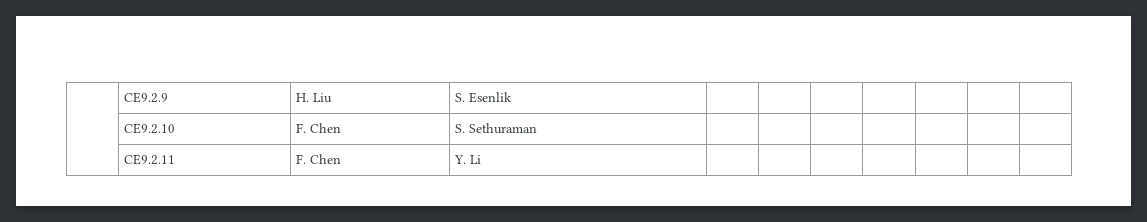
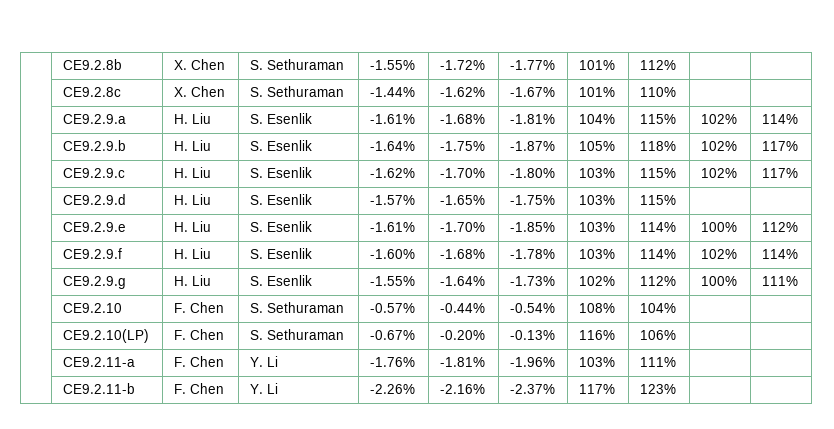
[124,92,169,103] [296,93,333,103] [455,92,513,103] | CE9.2.9 | H. Liu | S. Esenlik | | | | | | | -> [62,59,122,70] [173,59,225,70] [249,59,344,70] [369,60,415,70] [439,60,485,70] [509,60,555,70] [578,60,615,70] [639,60,676,70] [62,87,121,97] [173,86,225,97] [249,86,344,97] [369,87,415,97] [439,87,485,97] [509,87,555,97] [578,87,615,97] [639,87,676,97] [62,114,126,124] [173,113,211,124] [249,113,312,124] [369,114,415,124] [439,114,485,124] [509,114,555,124] [578,114,615,124] [639,114,676,124] [700,114,737,124] [761,114,798,124] [62,140,126,151] [173,140,211,151] [249,140,312,151] [369,141,415,151] [439,141,485,151] [509,141,555,151] [578,141,615,151] [639,141,676,151] [700,141,737,151] [761,141,798,151] [62,168,125,178] [173,167,211,178] [249,167,312,178] [369,168,415,178] [439,168,485,178] [509,168,555,178] [578,168,615,178] [639,168,676,178] [700,168,737,178] [761,168,798,178] [62,194,126,205] [173,194,211,205] [249,194,312,205] [369,195,415,205] [439,195,485,205] [509,195,555,205] [578,195,615,205] [639,195,676,205] [62,222,126,232] [173,221,211,232] [249,221,312,232] [369,222,415,232] [439,222,485,232] [509,222,555,232] [578,222,615,232] [639,222,676,232] [700,222,737,232] [761,222,798,232] [62,248,122,259] [173,248,211,259] [249,248,312,259] [369,249,415,259] [439,249,485,259] [509,249,555,259] [578,249,615,259] [639,249,676,259] [700,249,737,259] [761,249,798,259] [62,276,126,289] [173,275,211,286] [249,275,312,286] [369,276,415,286] [439,276,485,286] [509,276,555,286] [578,276,615,286] [639,276,676,286] [700,276,737,286] [761,276,798,286] | CE9.2.8b | X. Chen | S. Sethuraman | -1.55% | -1.72% | -1.77% | 101% | 112% | | // | CE9.2.8c | X. Chen | S. Sethuraman | -1.44% | -1.62% | -1.67% | 101% | 110% | | // | CE9.2.9.a | H. Liu | S. Esenlik | -1.61% | -1.68% | -1.81% | 104% | 115% | 102% | 114% // | CE9.2.9.b | H. Liu | S. Esenlik | -1.64% | -1.75% | -1.87% | 105% | 118% | 102% | 117% // | CE9.2.9.c | H. Liu | S. Esenlik | -1.62% | -1.70% | -1.80% | 103% | 115% | 102% | 117% // | CE9.2.9.d | H. Liu | S. Esenlik | -1.57% | -1.65% | -1.75% | 103% | 115% | | // | CE9.2.9.e | H. Liu | S. Esenlik | -1.61% | -1.70% | -1.85% | 103% | 114% | 100% | 112% // | CE9.2.9.f | H. Liu | S. Esenlik | -1.60% | -1.68% | -1.78% | 103% | 114% | 102% | 114% // | CE9.2.9.g | H. Liu | S. Esenlik | -1.55% | -1.64% | -1.73% | 102% | 112% | 100% | 111%
[124,154,176,165] [296,154,342,164] [454,155,482,164] | | | | | | // | CE9.2.11 | F. Chen | Y. Li | | | | | -> [369,303,415,313] [439,303,485,313] [509,303,555,313] [578,303,615,313] [639,303,676,313] [62,329,149,343] [173,329,224,340] [249,329,344,340] [369,330,415,340] [439,330,485,340] [509,330,555,340] [578,330,615,340] [639,330,676,340] [62,357,135,367] [173,356,224,367] [249,356,278,367] [369,357,415,367] [439,357,485,367] [509,357,555,367] [578,357,615,367] [639,357,676,367] [62,383,135,394] [173,383,224,394] [249,383,278,394] [369,384,415,394] [439,384,485,394] [509,384,555,394] [578,384,615,394] [639,384,676,394] -0.57% | -0.44% | -0.54% | 108% | 104% | | // | CE9.2.10(LP) | F. Chen | S. Sethuraman | -0.67% | -0.20% | -0.13% | 116% | 106% | | // | CE9.2.11-a | F. Chen | Y. Li | -1.76% | -1.81% | -1.96% | 103% | 111% | | // | CE9.2.11-b | F. Chen | Y. Li | -2.26% | -2.16% | -2.37% | 117% | 123%

